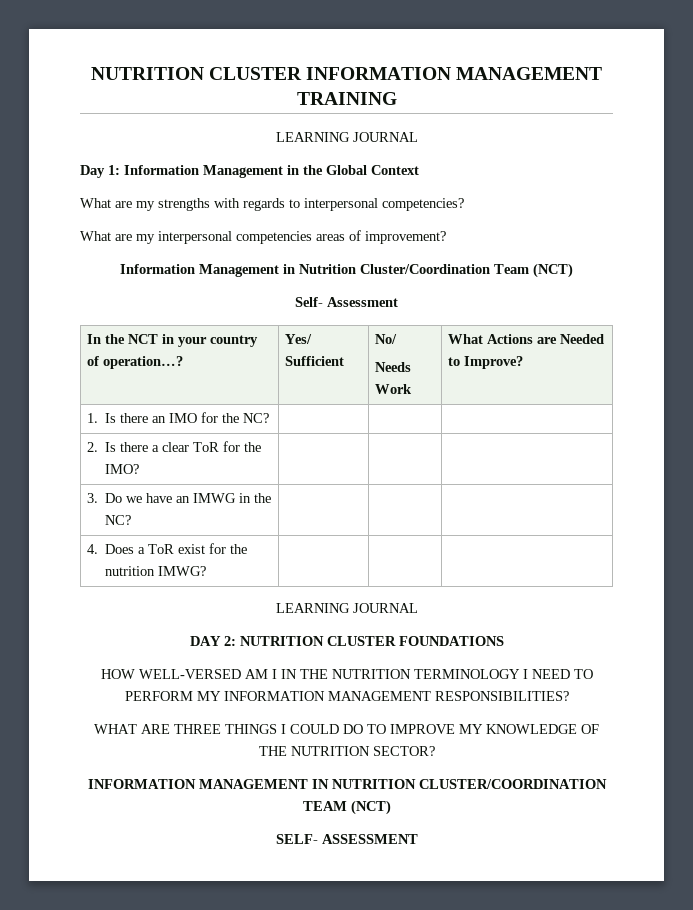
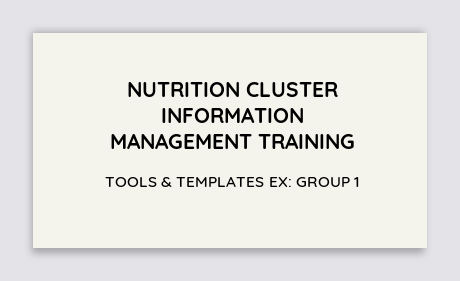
[275,132,418,142] [80,165,419,178] [80,198,464,211] [80,230,446,244] [120,263,573,278] [295,297,398,307] [86,334,258,347] [86,356,183,369] [284,334,312,344] [284,356,344,366] [374,334,397,344] [374,362,411,372] [374,384,412,394] [447,334,604,344] [447,356,523,369] [86,412,270,423] [86,441,262,452] [105,464,140,474] [86,493,272,503] [105,515,132,525] [86,543,248,554] [105,566,207,576] [275,603,418,613] [189,636,504,646] [100,669,593,679] [124,691,569,701] [94,724,599,734] [258,746,435,756] [87,779,607,789] [302,800,391,815] [275,834,418,844] LEARNING JOURNAL // Day 1: Information Management in the Global Context // What are my strengths with regards to interpersonal competencies? // What are my interpersonal competencies areas of improvement? // Information Management in Nutrition Cluster/Coordination Team (NCT) // Self- Assessment // In the NCT in your country of operation…? | Yes/ Sufficient | No/ // Needs Work | What Actions are Needed to Improve? // 1. Is there an IMO for the NC? | | | // 2. Is there a clear ToR for the IMO? | | | // 3. Do we have an IMWG in the NC? | | | // 4. Does a ToR exist for the nutrition IMWG? | | | // LEARNING JOURNAL // DAY 2: NUTRITION CLUSTER FOUNDATIONS // HOW WELL-VERSED AM I IN THE NUTRITION TERMINOLOGY I NEED TO PERFORM MY INFORMATION MANAGEMENT RESPONSIBILITIES? // WHAT ARE THREE THINGS I COULD DO TO IMPROVE MY KNOWLEDGE OF THE NUTRITION SECTOR? // INFORMATION MANAGEMENT IN NUTRITION CLUSTER/COORDINATION TEAM (NCT) // SELF- ASSESSMENT -> [105,176,359,187] TOOLS & TEMPLATES EX: GROUP 1

